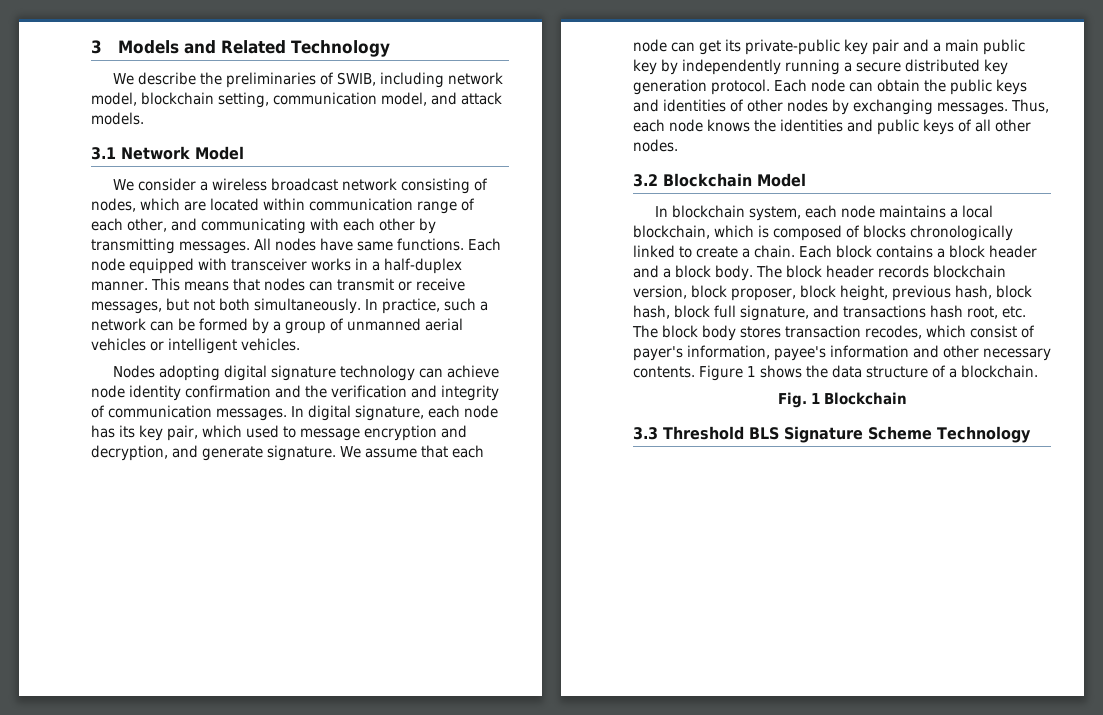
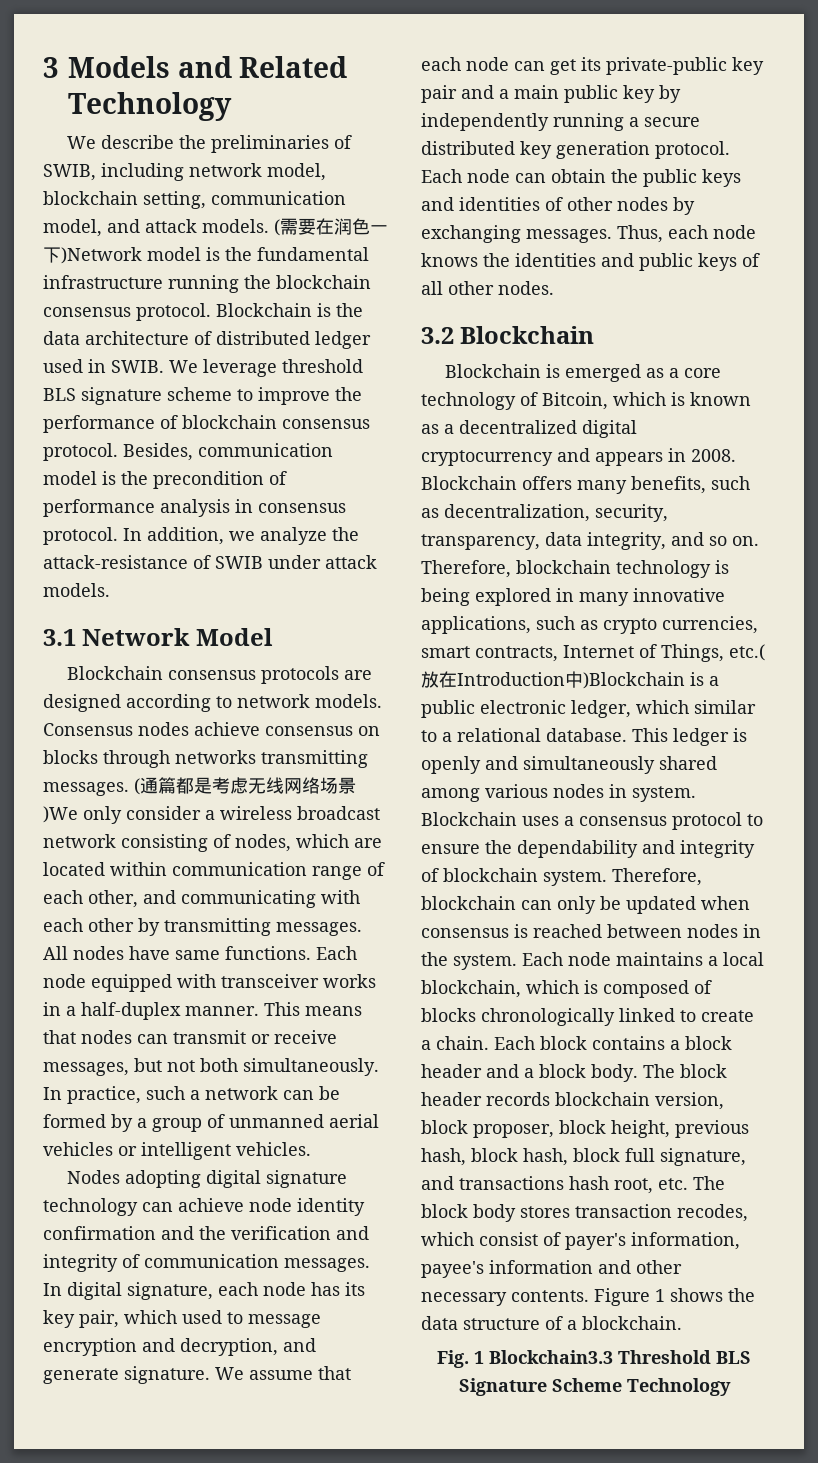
[91,146,244,160] [113,179,135,191] // 3.1 Network Model // We -> [274,218,388,236] [43,247,369,264] [43,275,371,293] [43,303,363,321] [43,331,371,349] [43,359,363,377] [43,387,362,405] [43,415,370,433] [43,443,333,461] [43,471,287,489] [43,499,346,517] [43,527,359,545] [43,555,377,569] [43,583,110,597] [43,628,273,646] [67,666,373,684] [43,694,382,712] [43,722,380,736] [43,750,368,768] [43,777,356,796] [43,806,122,824] (需要在润色一下)Network model is the fundamental infrastructure running the blockchain consensus protocol. Blockchain is the data architecture of distributed ledger used in SWIB. We leverage threshold BLS signature scheme to improve the performance of blockchain consensus protocol. Besides, communication model is the precondition of performance analysis in consensus protocol. In addition, we analyze the attack-resistance of SWIB under attack models. // 3.1 Network Model // Blockchain consensus protocols are designed according to network models. Consensus nodes achieve consensus on blocks through networks transmitting messages. (通篇都是考虑无线网络场景)We only
[757,173,806,187] [655,205,838,221] Model // In blockchain system, each -> [445,364,722,382] [421,392,751,410] [421,420,637,438] [421,448,736,466] [421,476,750,494] [421,504,668,522] [421,532,759,550] [421,560,729,578] [421,588,725,606] [421,616,758,634] [421,644,765,662] [421,671,719,689] [421,700,756,718] [421,728,747,746] [421,756,717,774] [421,784,696,802] [421,812,763,830] [421,840,755,858] [421,868,702,886] [421,896,750,914] [421,924,761,938] [421,952,563,970] // Blockchain is emerged as a core technology of Bitcoin, which is known as a decentralized digital cryptocurrency and appears in 2008. Blockchain offers many benefits, such as decentralization, security, transparency, data integrity, and so on. Therefore, blockchain technology is being explored in many innovative applications, such as crypto currencies, smart contracts, Internet of Things, etc.(放在Introduction中)Blockchain is a public electronic ledger, which similar to a relational database. This ledger is openly and simultaneously shared among various nodes in system. Blockchain uses a consensus protocol to ensure the dependability and integrity of blockchain system. Therefore, blockchain can only be updated when consensus is reached between nodes in the system. Each
[823,392,907,405] [633,427,658,440] Blockchain // 3.3 -> [489,1350,613,1364] Blockchain3.3

